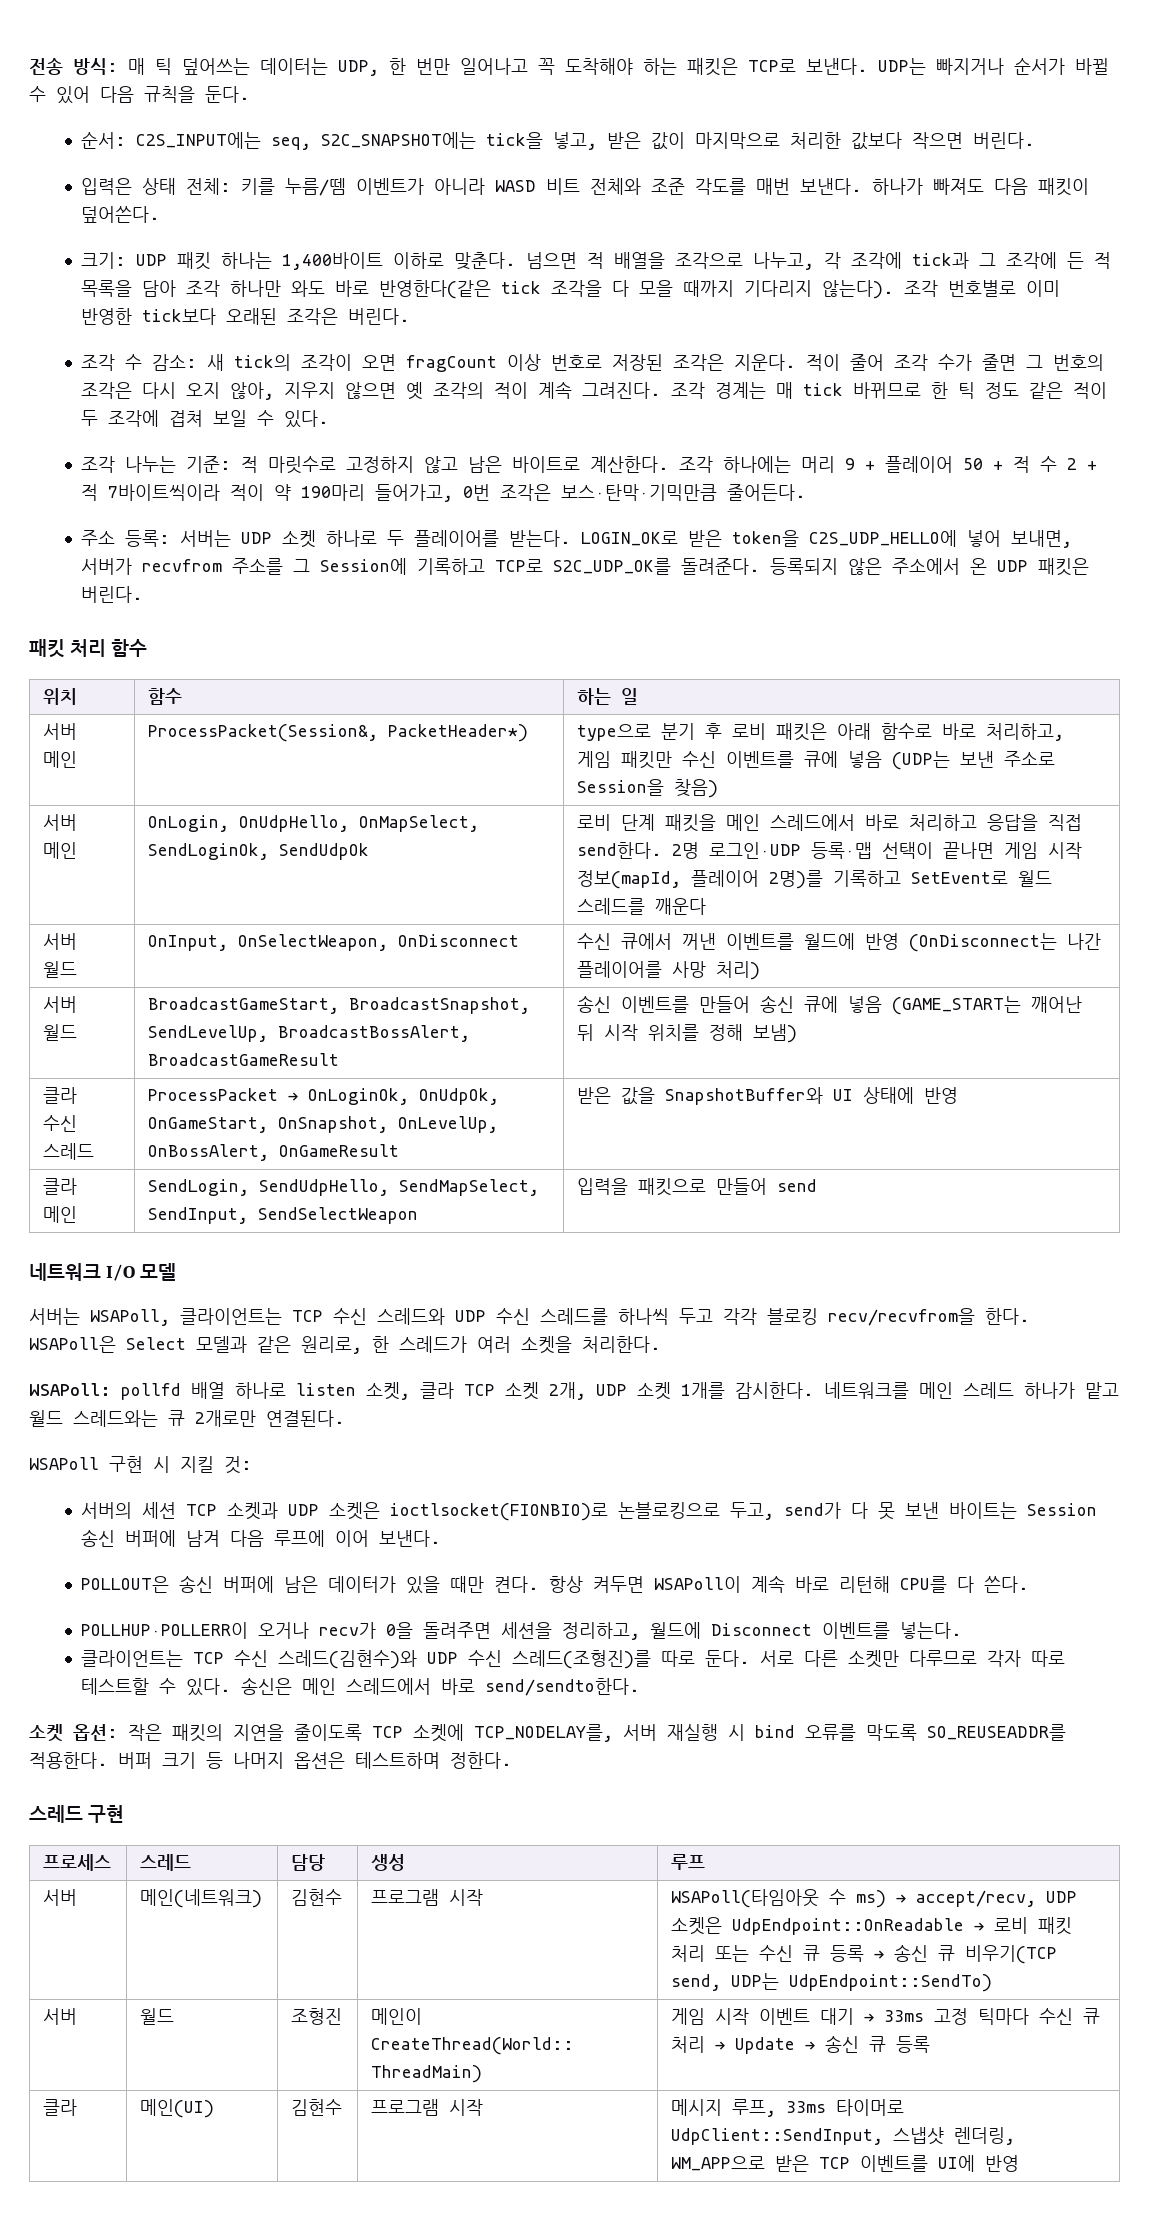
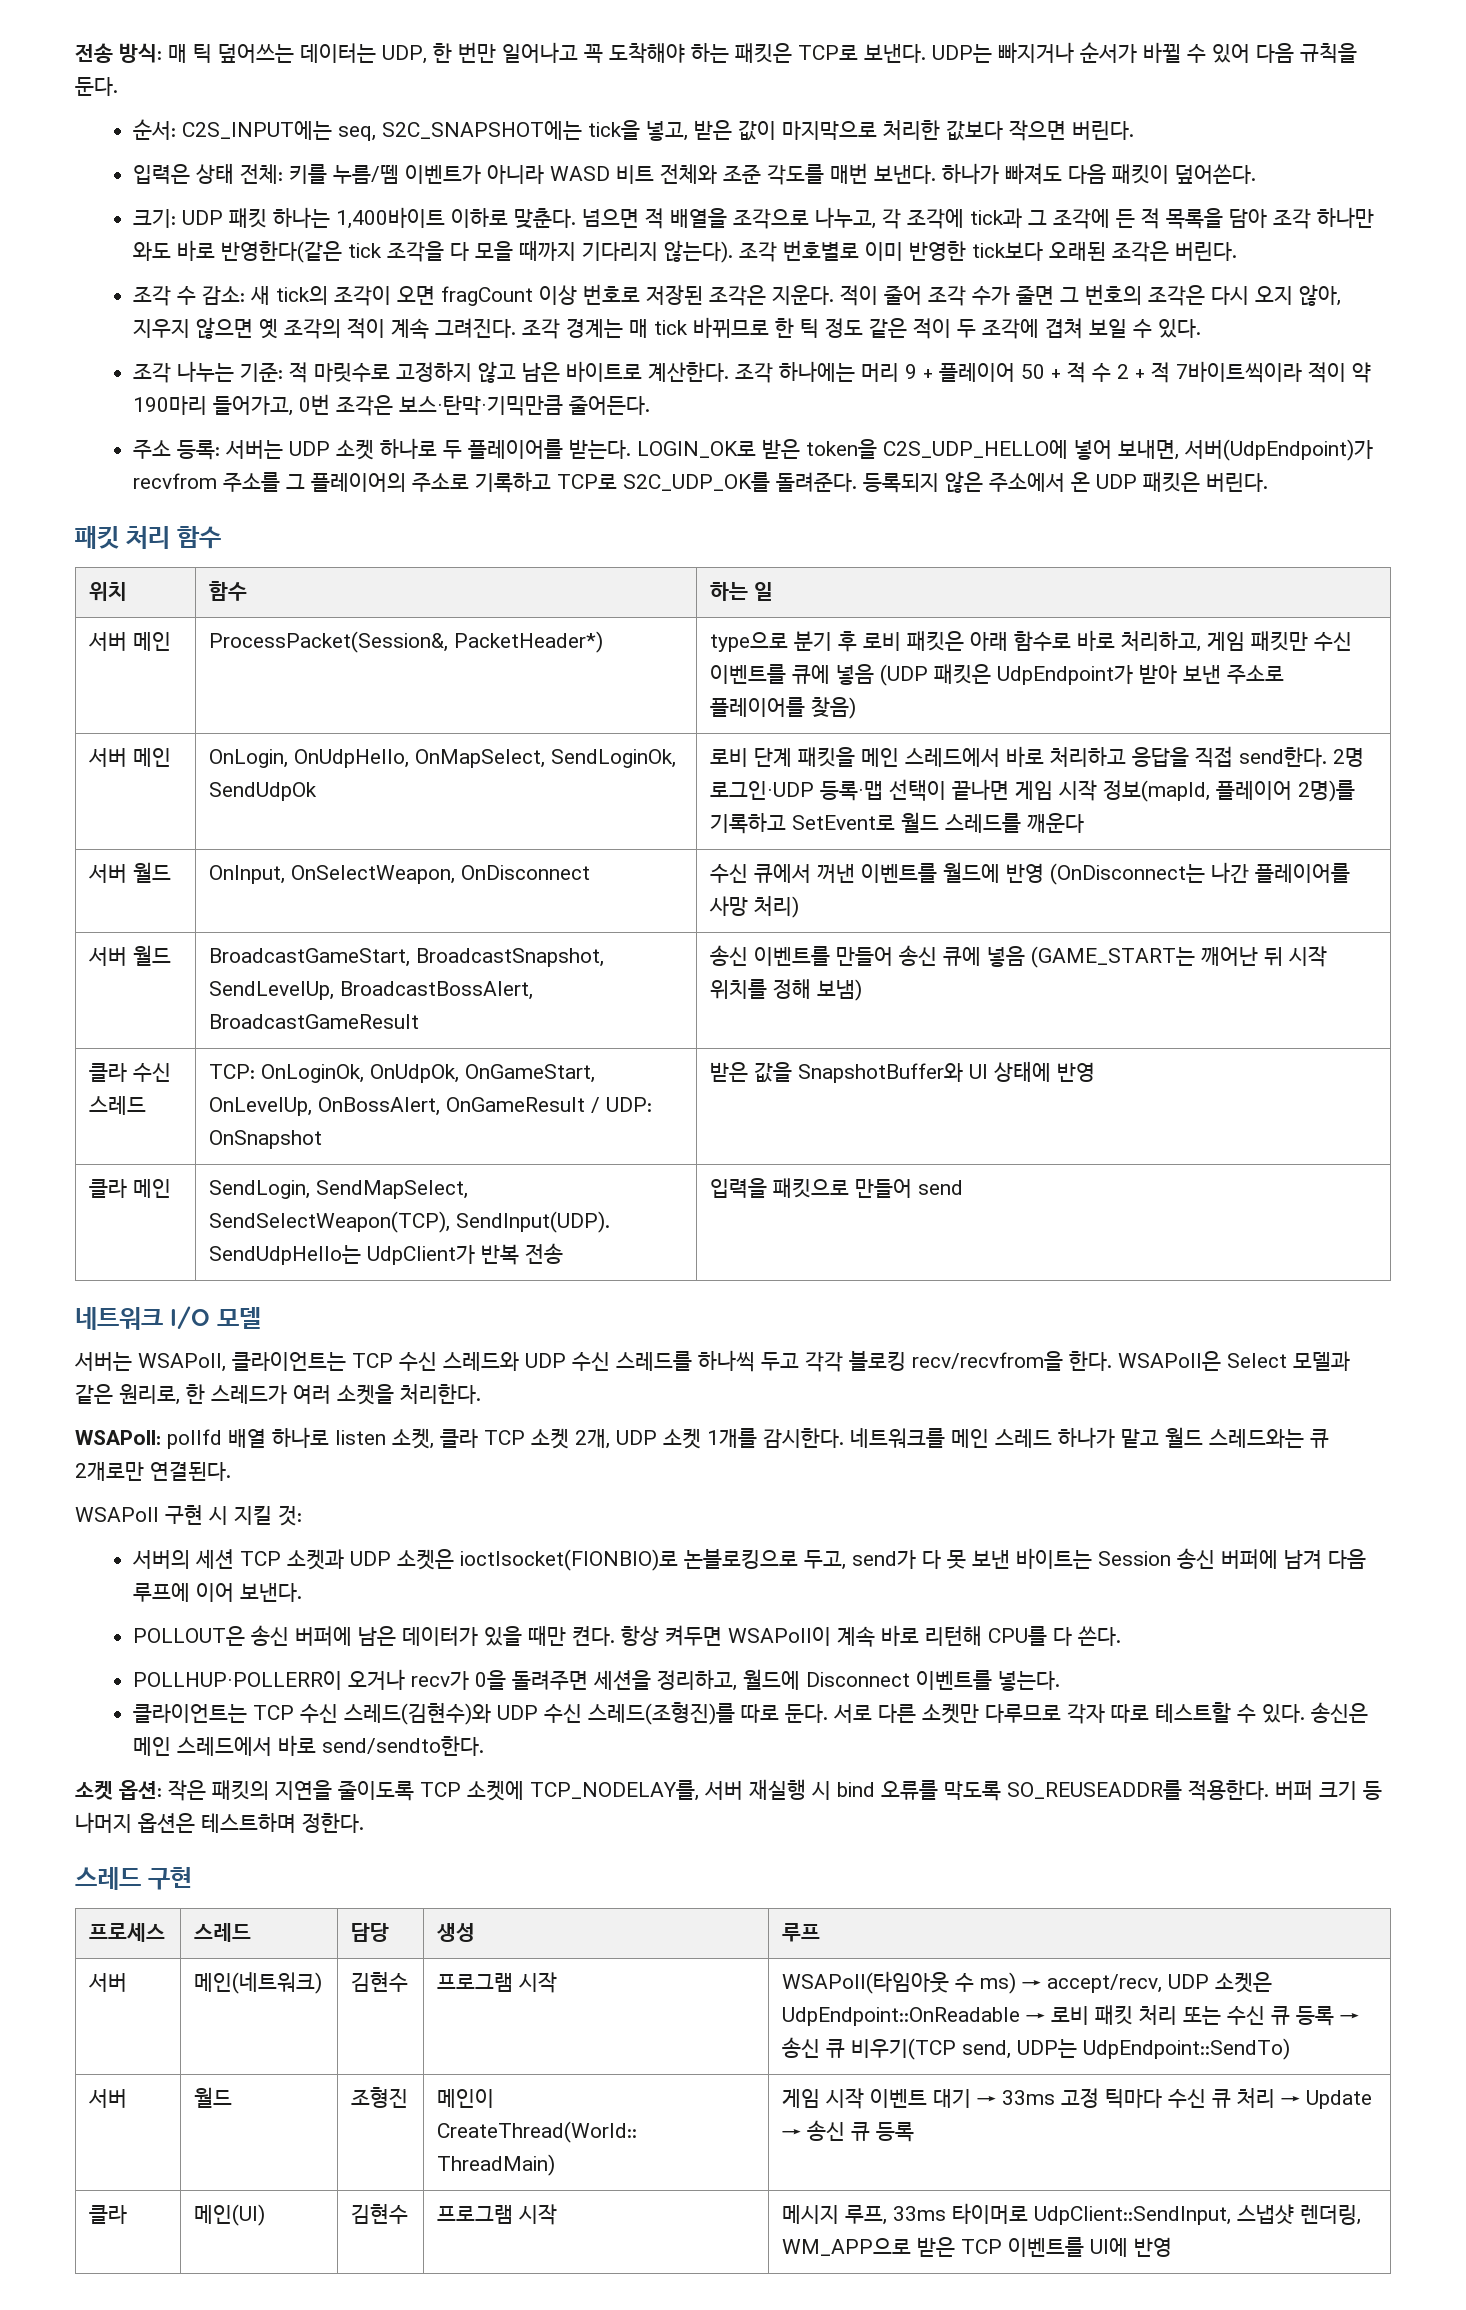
[81,558,133,575] 서버가 -> [1184,439,1374,461] 서버(UdpEndpoint)가
[320,558,408,575] Session에 -> [311,472,470,492] 플레이어의 주소로
[892,751,951,770] (UDP는 -> [880,664,1178,686] (UDP 패킷은 UdpEndpoint가 받아
[577,779,665,796] Session을 -> [710,697,806,717] 플레이어를
[148,1088,299,1101] ProcessPacket → -> [209,1064,256,1079] TCP:
[278,1116,389,1133] OnSnapshot, -> (596, 1073) none
(400, 1150) none -> [591,1097,653,1113] [209,1130,323,1149] / UDP: OnSnapshot
[259,1179,540,1196] [148,1207,419,1224] SendUdpHello, SendMapSelect, SendInput, SendSelectWeapon -> [316,1180,469,1199] [209,1211,611,1233] [209,1243,564,1265] SendMapSelect, SendSelectWeapon(TCP), SendInput(UDP). SendUdpHello는 UdpClient가 반복 전송

